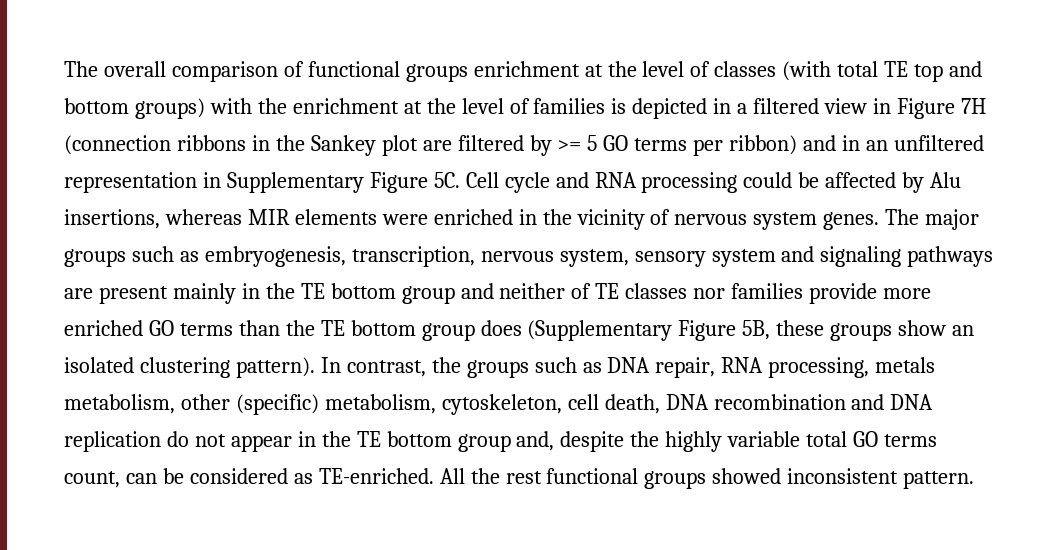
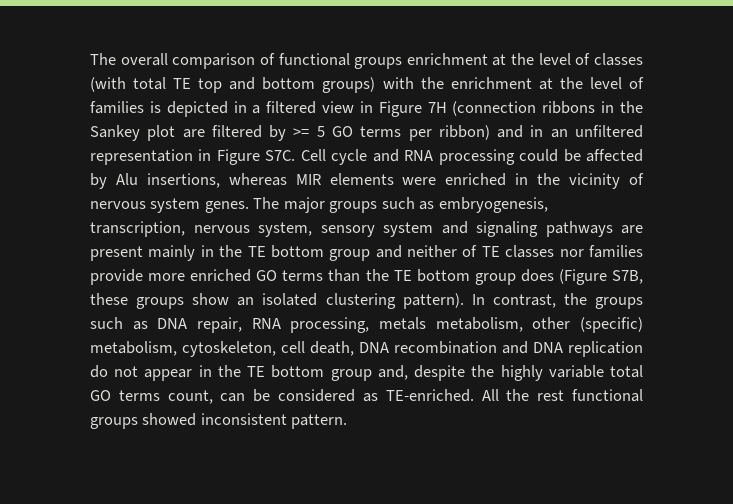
[226,172,460,193] Supplementary Figure 5C. -> [216,149,296,165] Figure S7C.
[527,320,771,341] (Supplementary Figure 5B, -> [558,269,643,285] (Figure S7B,

